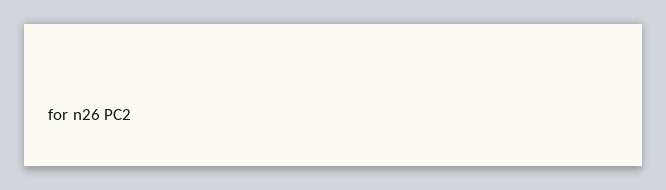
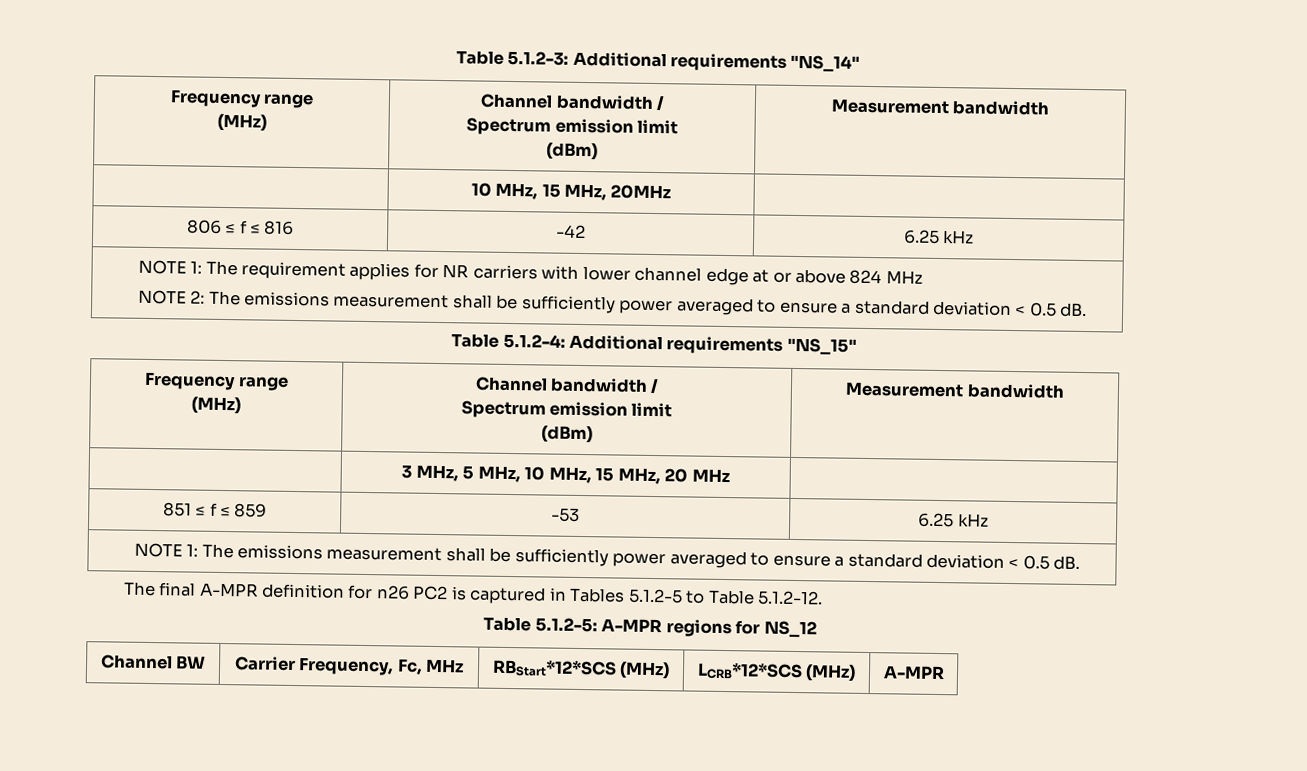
[48,109,132,120] for n26 PC2 -> [455,50,861,72] [169,89,315,109] [216,113,267,132] [480,93,665,111] [466,117,678,136] [546,142,598,161] [830,98,1051,116] [470,182,672,201] [186,219,295,235] [556,224,586,239] [903,229,975,244] [137,259,923,286] [137,289,1088,318] [451,333,857,355] [144,371,289,391] [191,396,241,415] [474,376,660,394] [460,400,673,419] [540,425,593,444] [845,381,1065,399] [401,464,730,485] [162,502,268,518] [551,507,580,522] [918,512,989,528] [133,542,1081,570] [123,581,824,606] [483,616,817,638] [99,654,207,670] [233,656,465,676] [491,659,671,680] [696,662,857,682] [882,665,945,680] Table 5.1.2-3: Additional requirements "NS_14" // Frequency range // (MHz) | Channel bandwidth / // Spectrum emission limit // (dBm) | Measurement bandwidth // | 10 MHz, 15 MHz, 20MHz | // 806 ≤ f ≤ 816 | -42 | 6.25 kHz // NOTE 1: The requirement applies for NR carriers with lower channel edge at or above 824 MHz // NOTE 2: The emissions measurement shall be sufficiently power averaged to ensure a standard deviation < 0.5 dB. // Table 5.1.2-4: Additional requirements "NS_15" // Frequency range // (MHz) | Channel bandwidth / // Spectrum emission limit // (dBm) | Measurement bandwidth // | 3 MHz, 5 MHz, 10 MHz, 15 MHz, 20 MHz | // 851 ≤ f ≤ 859 | -53 | 6.25 kHz // NOTE 1: The emissions measurement shall be sufficiently power averaged to ensure a standard deviation < 0.5 dB. // The final A-MPR definition for n26 PC2 is captured in Tables 5.1.2-5 to Table 5.1.2-12. // Table 5.1.2-5: A-MPR regions for NS_12 // Channel BW | Carrier Frequency, Fc, MHz | RBStart*12*SCS (MHz) | LCRB*12*SCS (MHz) | A-MPR

